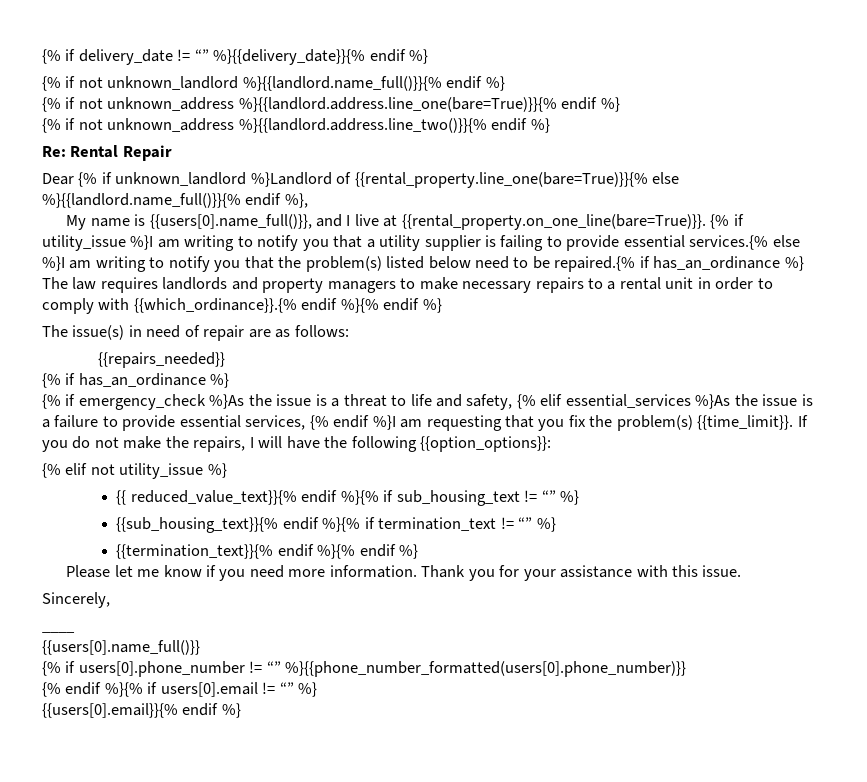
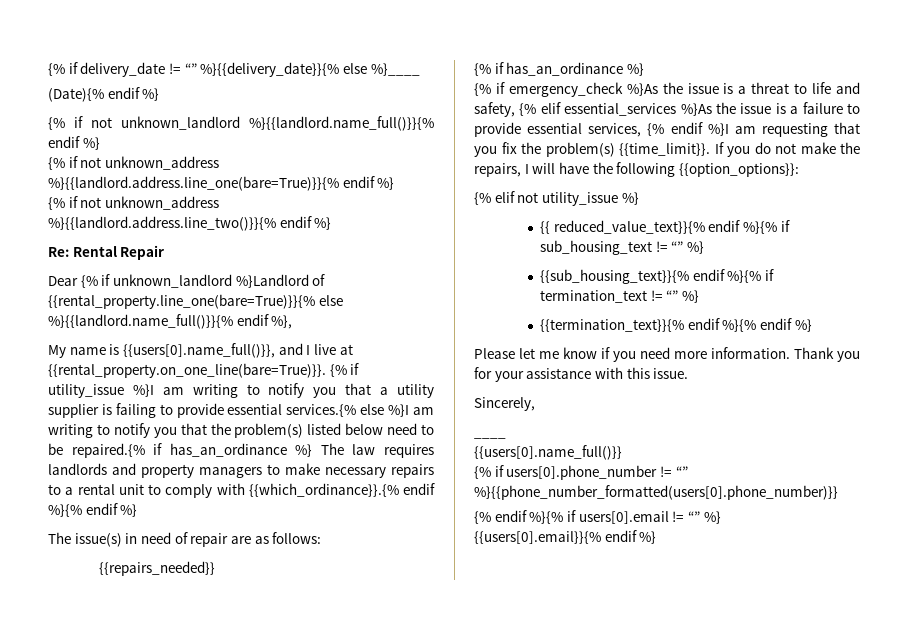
(366, 57) none -> [342,63,420,76] [48,88,104,102] else %}____ // (Date){%
[697,277,754,290] in order -> (144, 489) none

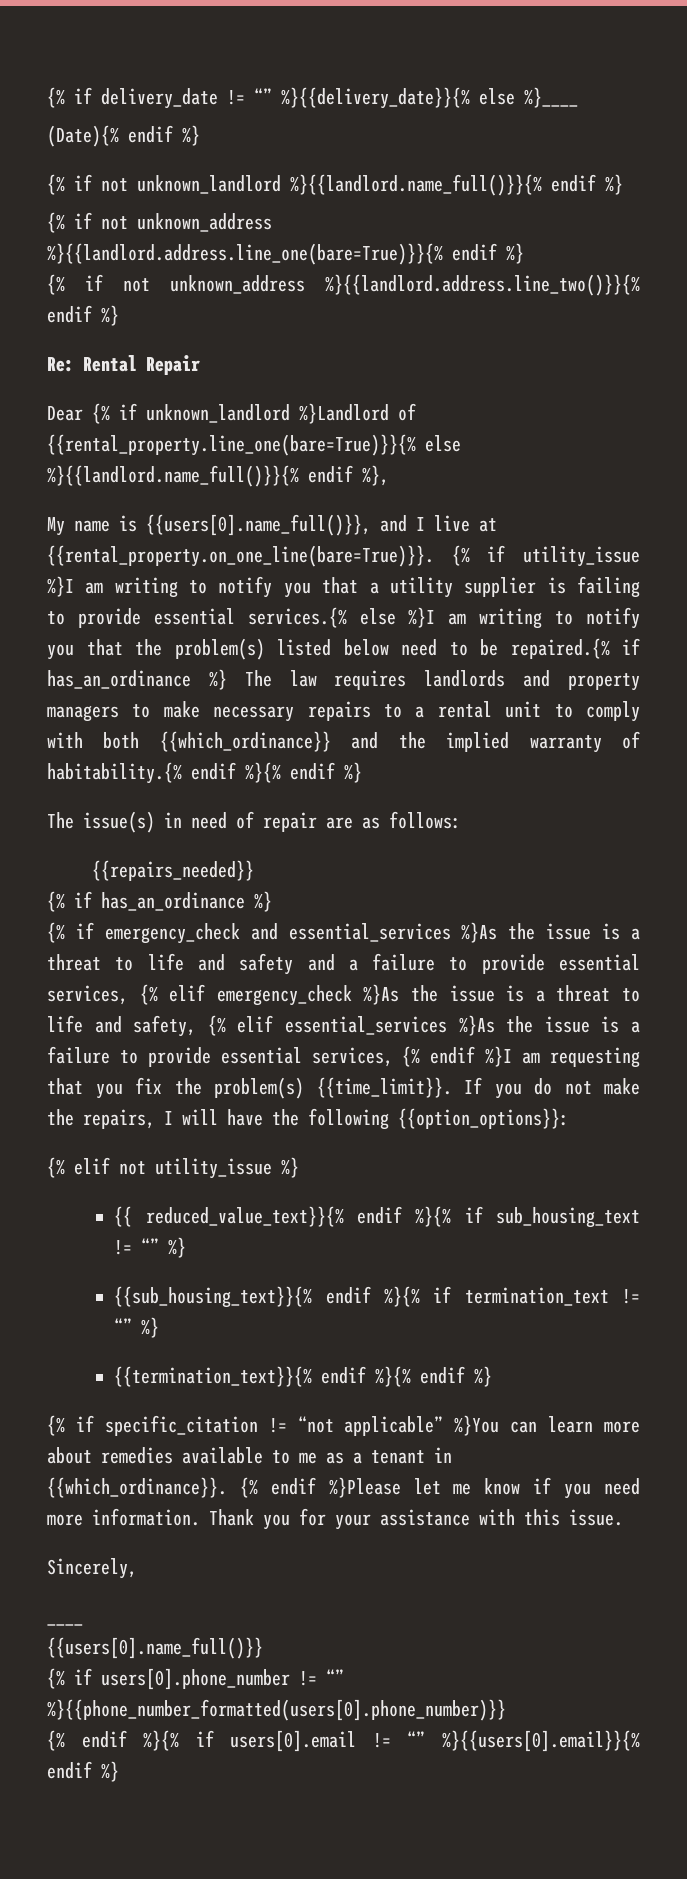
[248,483,399,497] {{which_ordinance}}.{% -> [103,731,641,753] [47,762,182,784] both {{which_ordinance}} and the implied warranty of habitability.{%
(623, 89) none -> [250,922,641,943] [47,953,640,975] [47,984,352,1006] and essential_services %}As the issue is a threat to life and safety and a failure to provide essential services, {% elif emergency_check
[474,348,515,359] Please -> [47,1415,641,1436] [47,1447,452,1464] [47,1477,401,1498] {% if specific_citation != “not applicable” %}You can learn more about remedies available to me as a tenant in {{which_ordinance}}. {% endif %}Please
[703,511,721,524] [474,531,601,544] %} // {{users[0].email}}{% -> [441,1730,640,1752] %}{{users[0].email}}{%

